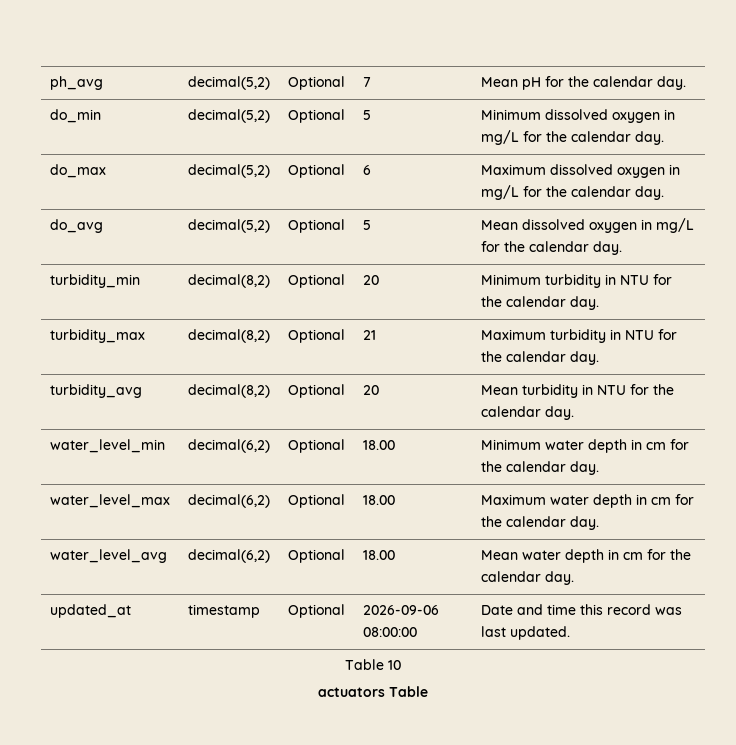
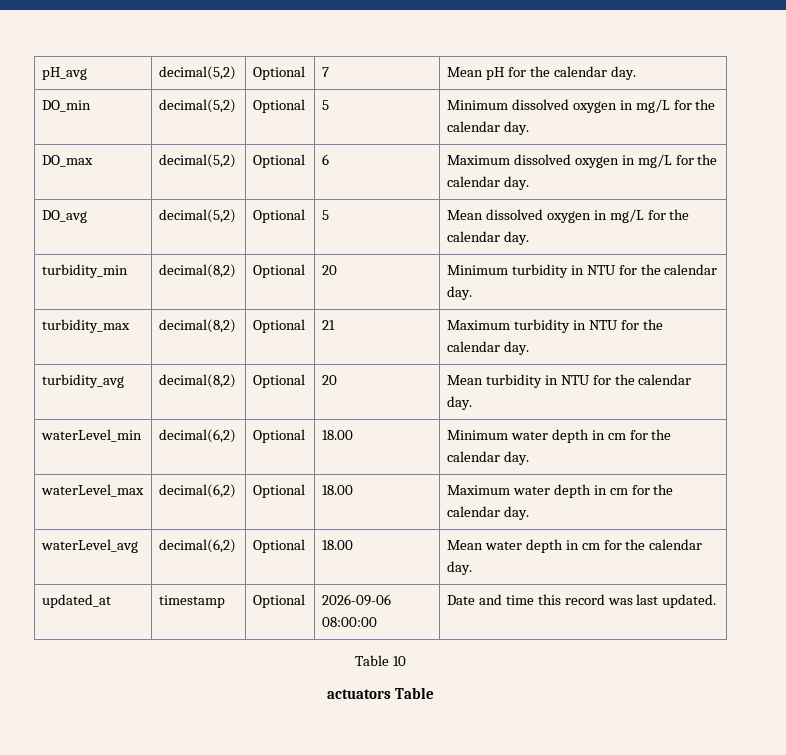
[49,76,103,90] ph_avg -> [41,67,87,80] pH_avg
[49,109,101,123] do_min -> [41,100,91,112] DO_min
[49,164,106,178] do_max -> [41,155,93,167] DO_max
[49,219,103,233] do_avg -> [41,210,87,223] DO_avg
[49,439,165,453] water_level_min -> [40,429,142,442] waterLevel_min
[49,494,170,508] water_level_max -> [40,484,144,497] waterLevel_max
[49,549,167,563] water_level_avg -> [40,539,138,553] waterLevel_avg

